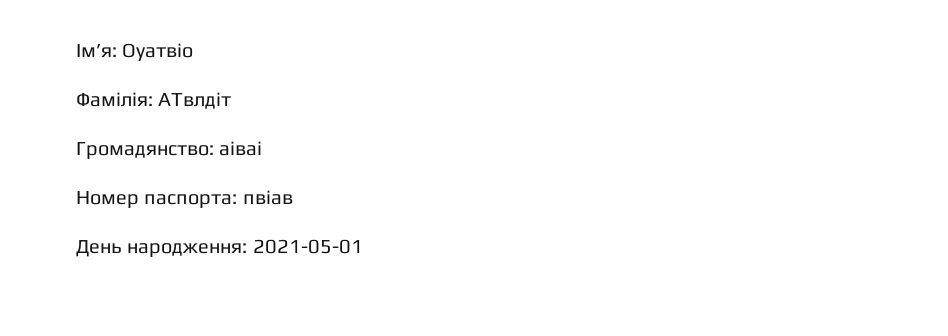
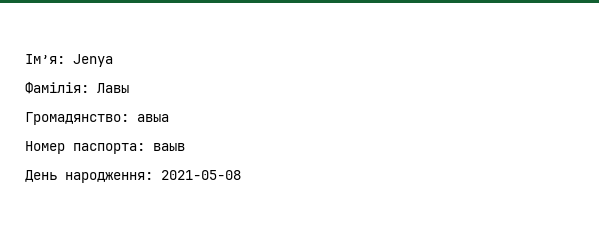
[122,43,194,61] Оуатвіо -> [73,54,113,67] Jenya
[158,92,232,109] АТвлдіт -> [97,83,129,93] Лавы
[219,141,263,156] аіваі -> [137,114,169,122] авыа
[242,190,293,205] пвіав -> [153,143,185,151] ваыв
[252,239,363,254] 2021-05-01 -> [161,170,241,180] 2021-05-08

